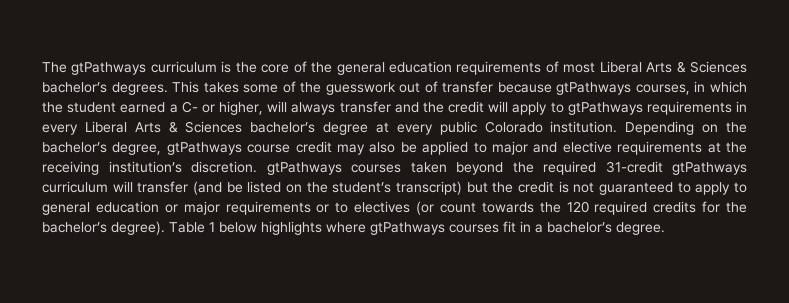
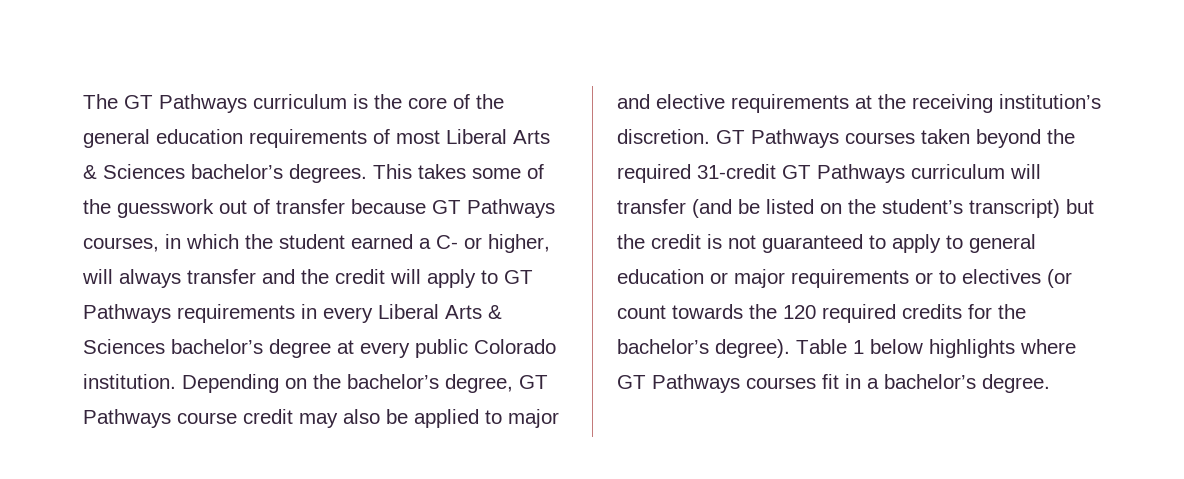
[71,62,147,75] gtPathways -> [124,94,247,113] GT Pathways
[556,82,632,95] gtPathways -> [432,199,555,218] GT Pathways
[567,102,643,115] gtPathways -> [504,270,533,284] [83,304,171,323] GT Pathways
[166,142,242,155] gtPathways -> [519,375,548,389] [83,409,171,428] GT Pathways
[266,162,342,175] gtPathways -> [716,129,839,148] GT Pathways
[672,162,747,175] gtPathways -> [782,164,905,183] GT Pathways
[370,222,445,235] gtPathways -> [617,374,740,393] GT Pathways

